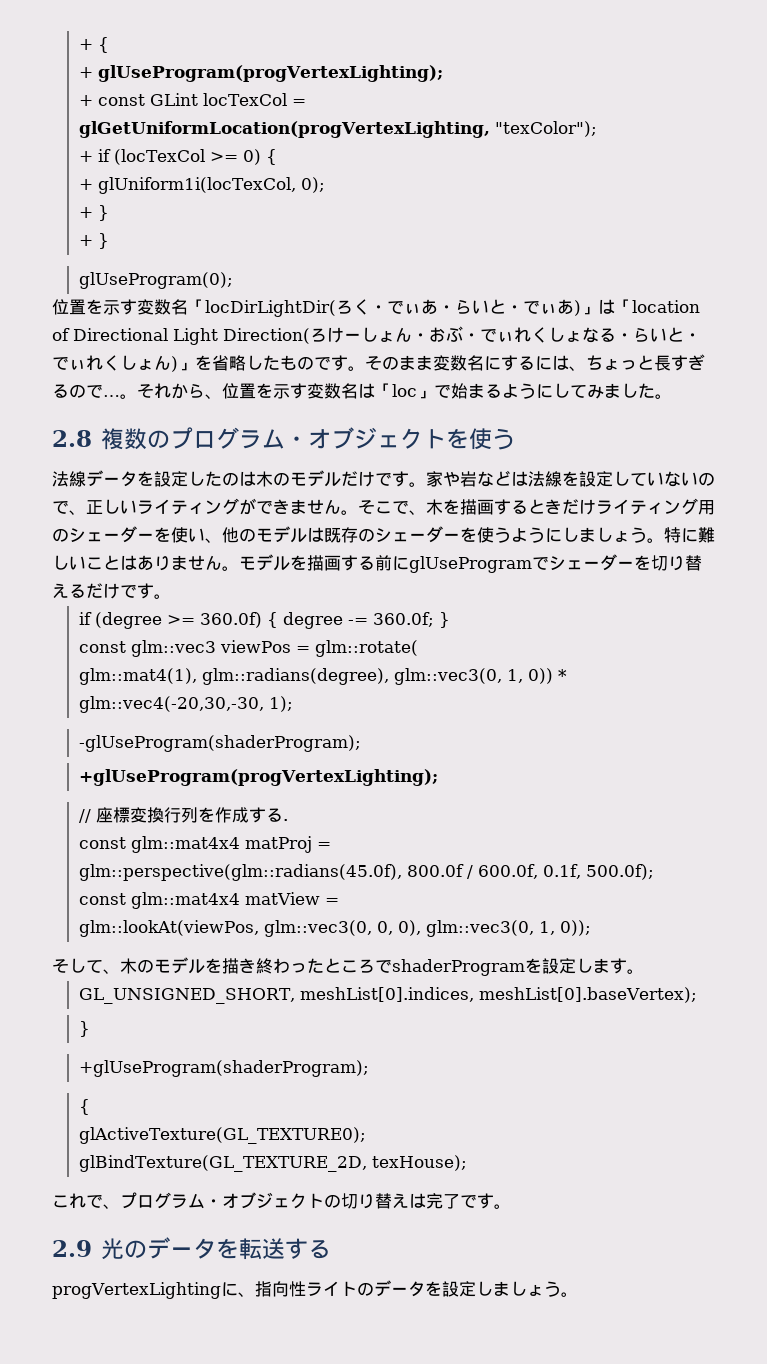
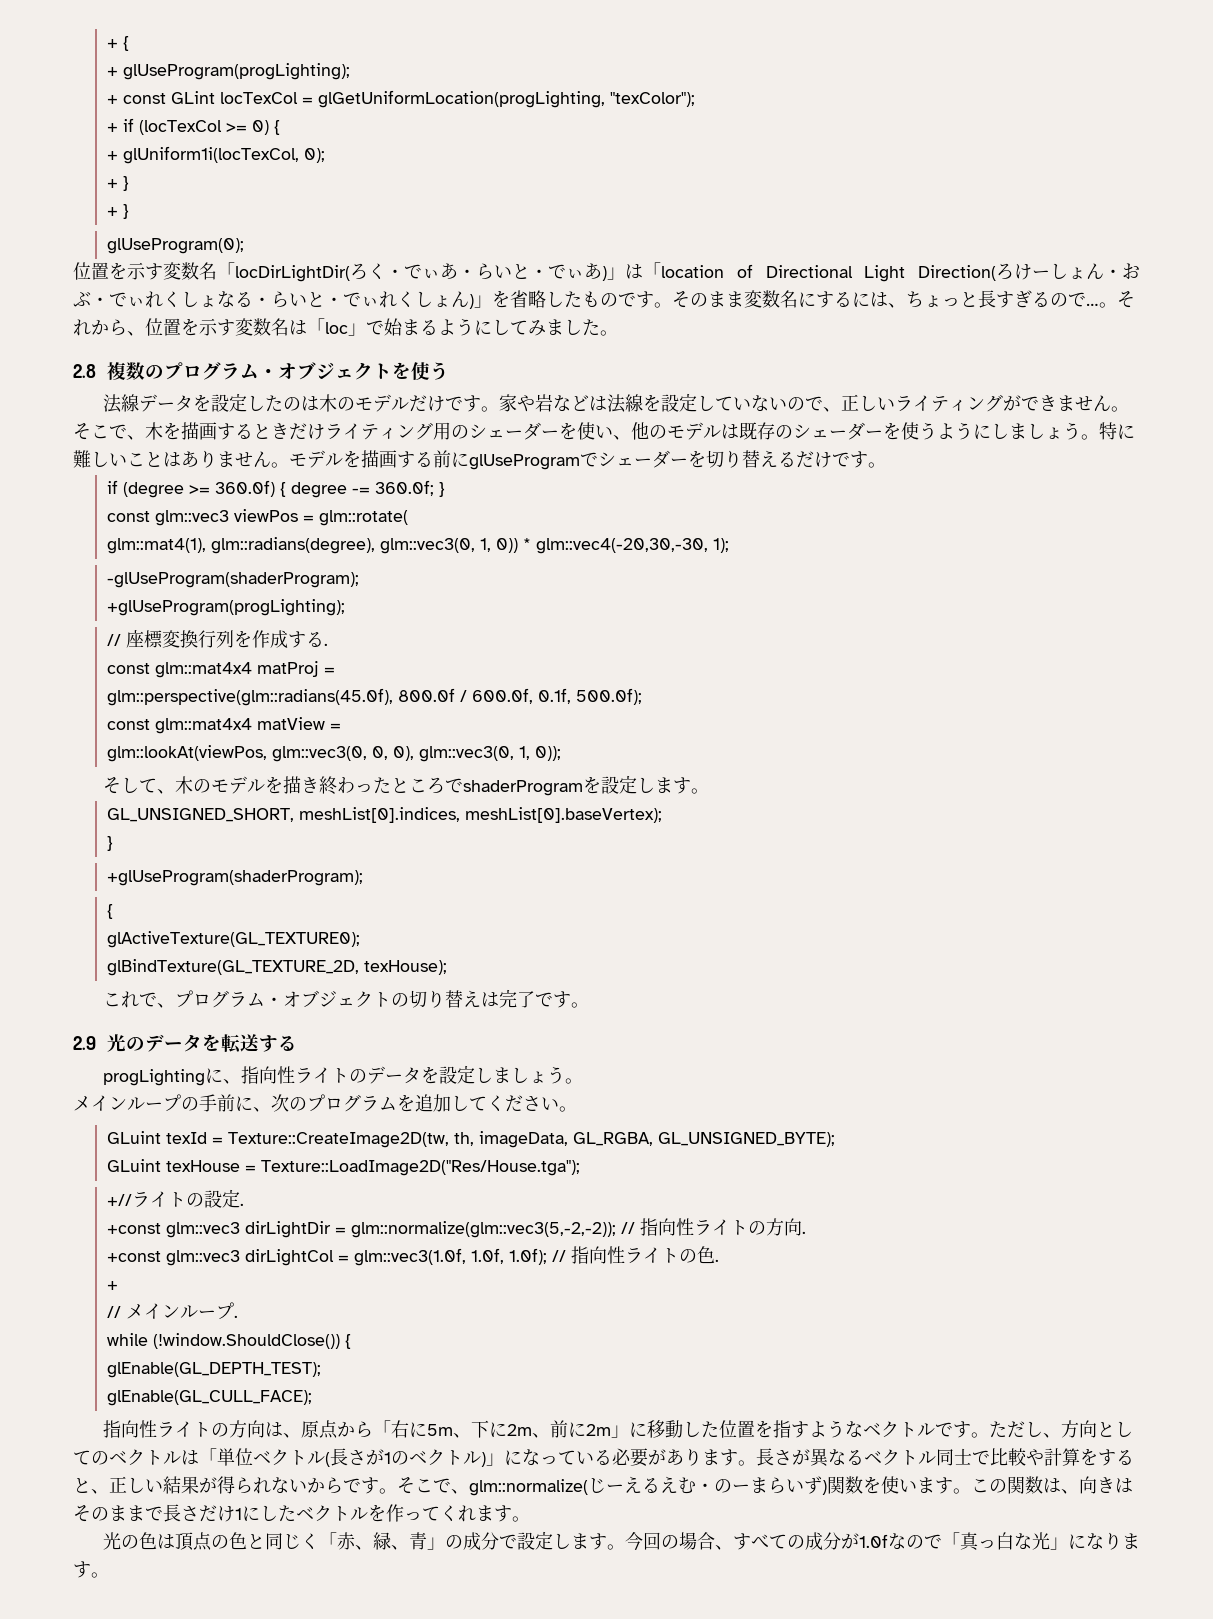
[97,65,443,82] glUseProgram(progVertexLighting); -> [123,63,351,80] glUseProgram(progLighting);
[78,121,490,138] glGetUniformLocation(progVertexLighting, -> [318,90,606,108] glGetUniformLocation(progLighting,
[78,769,438,786] +glUseProgram(progVertexLighting); -> [107,599,346,616] +glUseProgram(progLighting);
[52,1282,221,1299] progVertexLighting -> [102,1069,205,1086] progLighting
(578, 1294) none -> [73,1094,577,1112] [107,1131,836,1148] [107,1159,581,1176] [107,1189,245,1208] [107,1218,807,1238] [107,1246,720,1266] [107,1281,119,1290] [107,1302,239,1320] [107,1333,352,1349] [107,1362,322,1378] [107,1390,313,1406] [102,1420,1133,1439] [73,1448,1134,1467] [73,1476,1133,1496] [73,1504,530,1522] [102,1531,1140,1551] [73,1561,109,1578] // メインループの手前に、次のプログラムを追加してください。 // GLuint texId = Texture::CreateImage2D(tw, th, imageData, GL_RGBA, GL_UNSIGNED_BYTE); // GLuint texHouse = Texture::LoadImage2D("Res/House.tga"); // +//ライトの設定. // +const glm::vec3 dirLightDir = glm::normalize(glm::vec3(5,-2,-2)); // 指向性ライトの方向. // +const glm::vec3 dirLightCol = glm::vec3(1.0f, 1.0f, 1.0f); // 指向性ライトの色. // + // // メインループ. // while (!window.ShouldClose()) { // glEnable(GL_DEPTH_TEST); // glEnable(GL_CULL_FACE); // 指向性ライトの方向は、原点から「右に5m、下に2m、前に2m」に移動した位置を指すようなベクトルです。ただし、方向としてのベクトルは「単位ベクトル(長さが1のベクトル)」になっている必要があります。長さが異なるベクトル同士で比較や計算をすると、正しい結果が得られないからです。そこで、glm::normalize(じーえるえむ・のーまらいず)関数を使います。この関数は、向きはそのままで長さだけ1にしたベクトルを作ってくれます。 // 光の色は頂点の色と同じく「赤、緑、青」の成分で設定します。今回の場合、すべての成分が1.0fなので「真っ白な光」になります。

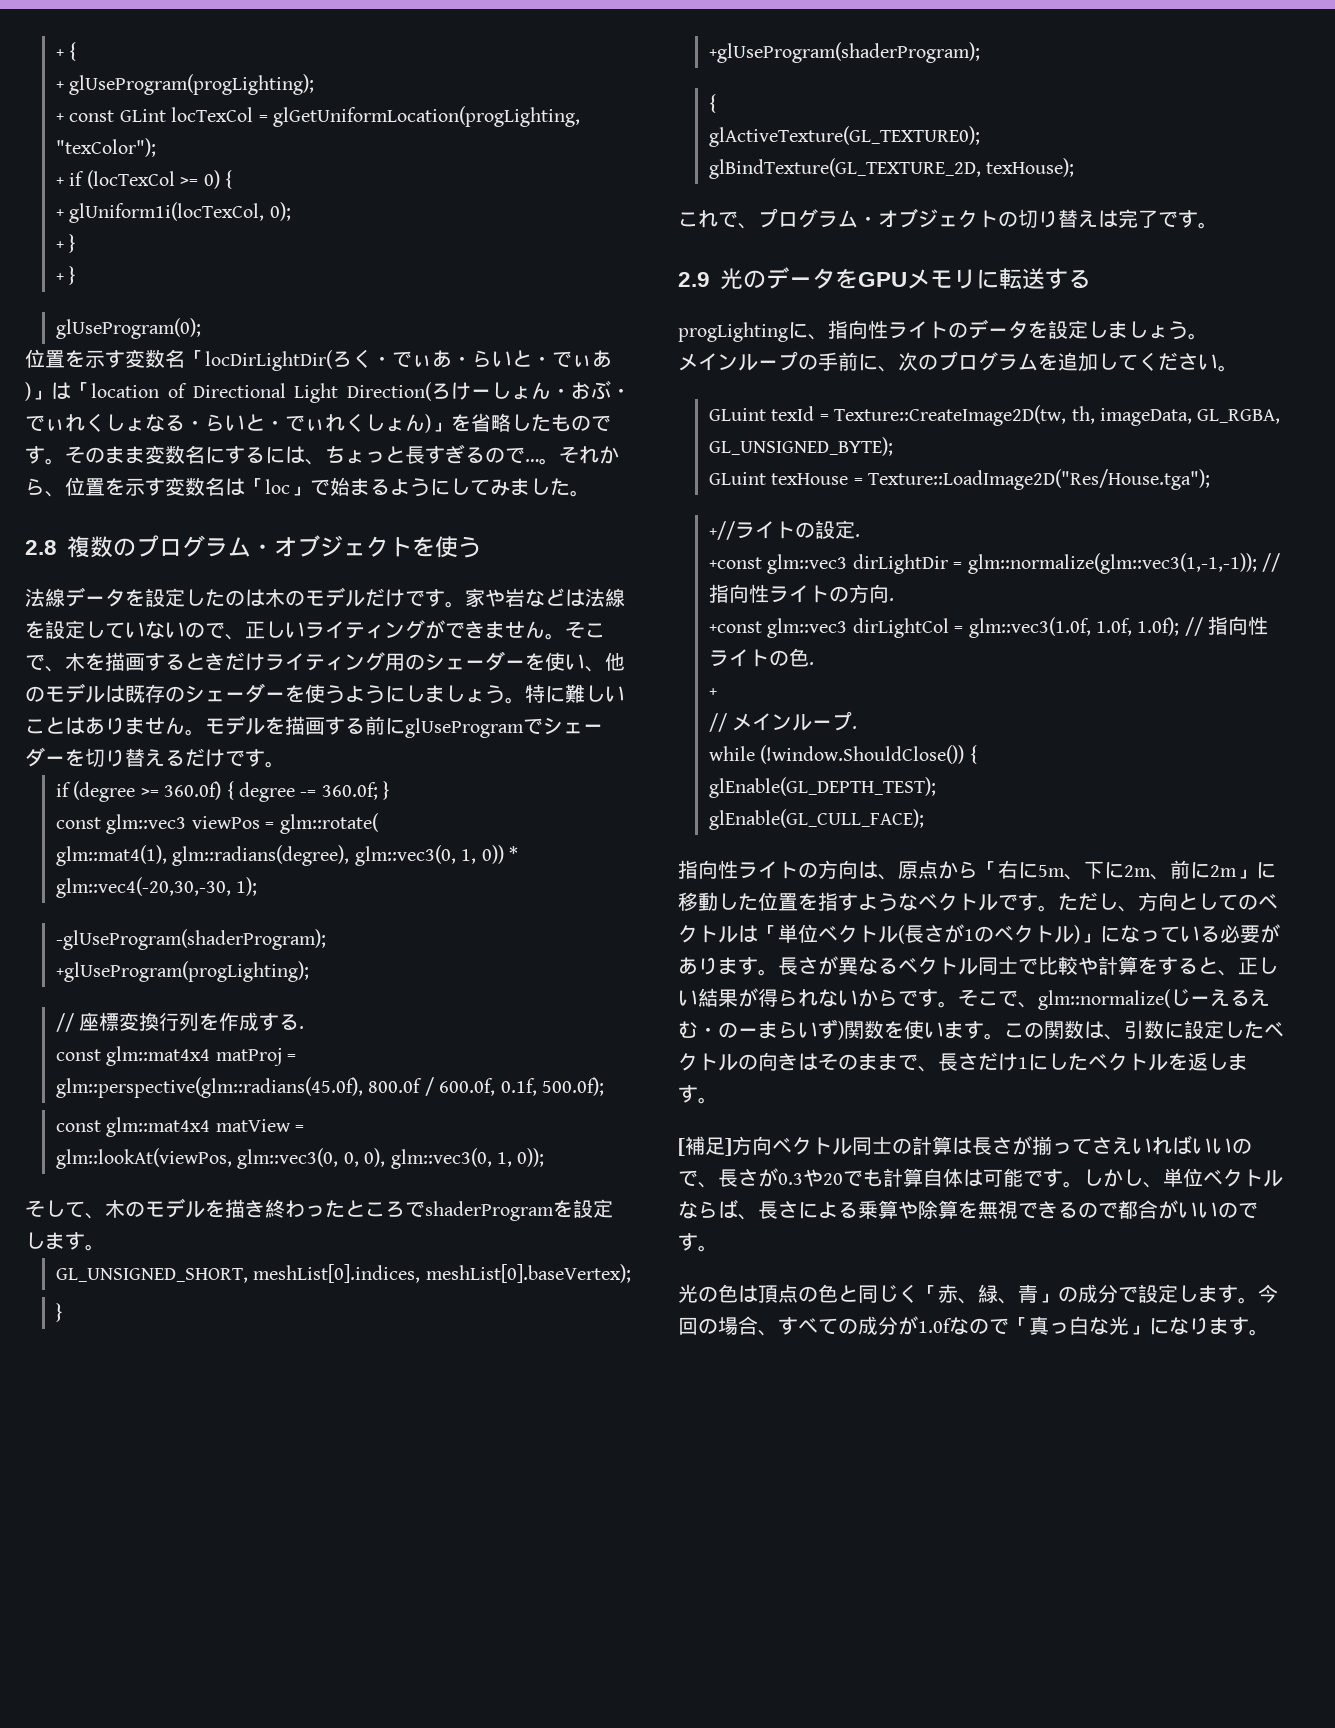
(222, 1042) none -> [858,269,999,289] GPUメモリに
[351,1221,617,1238] glm::normalize(glm::vec3(5,-2,-2)); -> [967,553,1257,574] glm::normalize(glm::vec3(1,-1,-1));
(1079, 1491) none -> [1124,1020,1284,1039] [678,1053,758,1071] 引数に設定したベクトルの
(163, 1513) none -> [918,1066,938,1072] 、
[386,1504,494,1522] 作ってくれま -> [1188,1052,1248,1071] [678,1085,718,1104] [678,1135,1252,1156] [678,1168,1283,1188] [678,1199,1258,1220] 返します。 // [補足]方向ベクトル同士の計算は長さが揃ってさえいればいいので、長さが0.3や20でも計算自体は可能です。しかし、単位ベクトルならば、長さによる乗算や除算を無視できるので都合がいいので

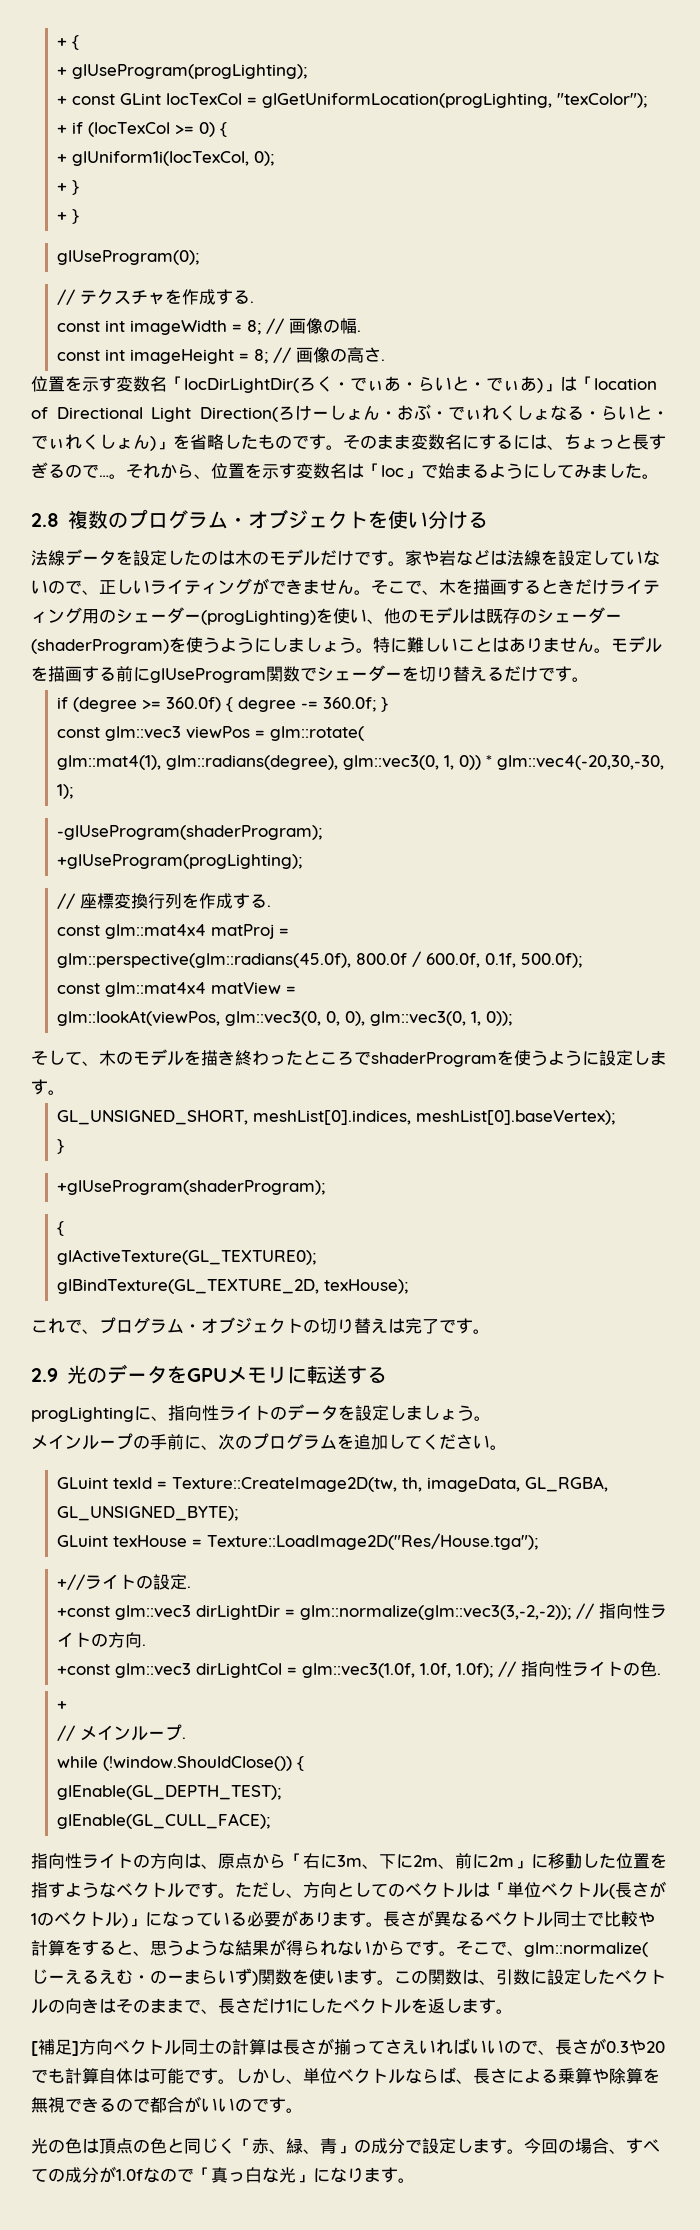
(202, 328) none -> [57,289,255,305] [57,318,362,335] [57,347,386,364] // // テクスチャを作成する. // const int imageWidth = 8; // 画像の幅. // const int imageHeight = 8; // 画像の高さ.
[458,536,481,558] う -> [407,510,488,529] い分ける
(525, 664) none -> [201,610,316,625] (progLighting)
(285, 696) none -> [31,639,169,654] (shaderProgram)
(524, 728) none -> [266,666,300,682] 関数
(573, 1209) none -> [514,1050,599,1066] 使うように
[967,553,1257,574] glm::normalize(glm::vec3(1,-1,-1)); -> [300,1605,572,1620] glm::normalize(glm::vec3(3,-2,-2));
[1038,865,1065,877] 5m -> [337,1855,362,1867] 3m
[1238,957,1278,975] [678,990,698,1006] 正しい -> [150,1940,235,1956] 思うような

